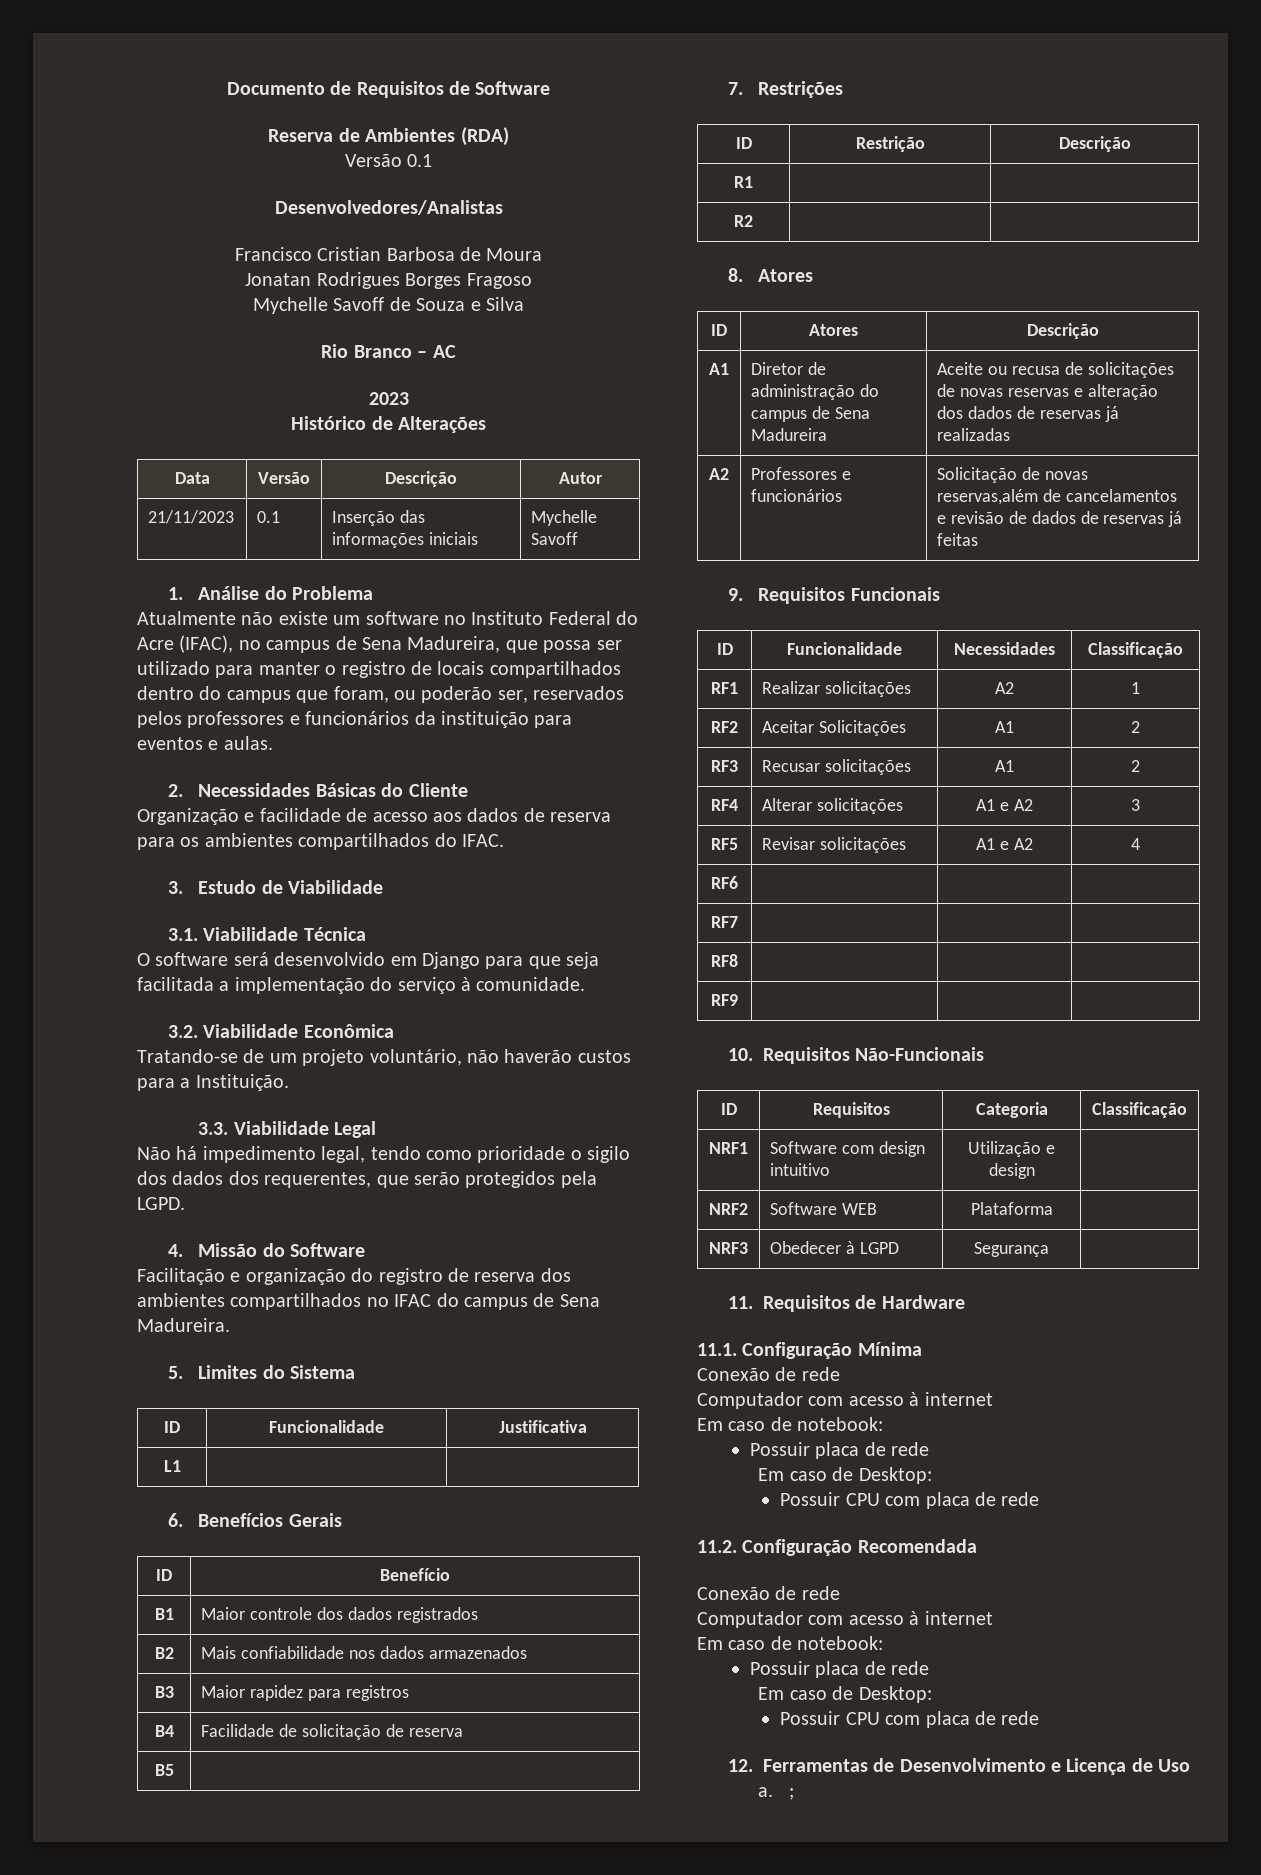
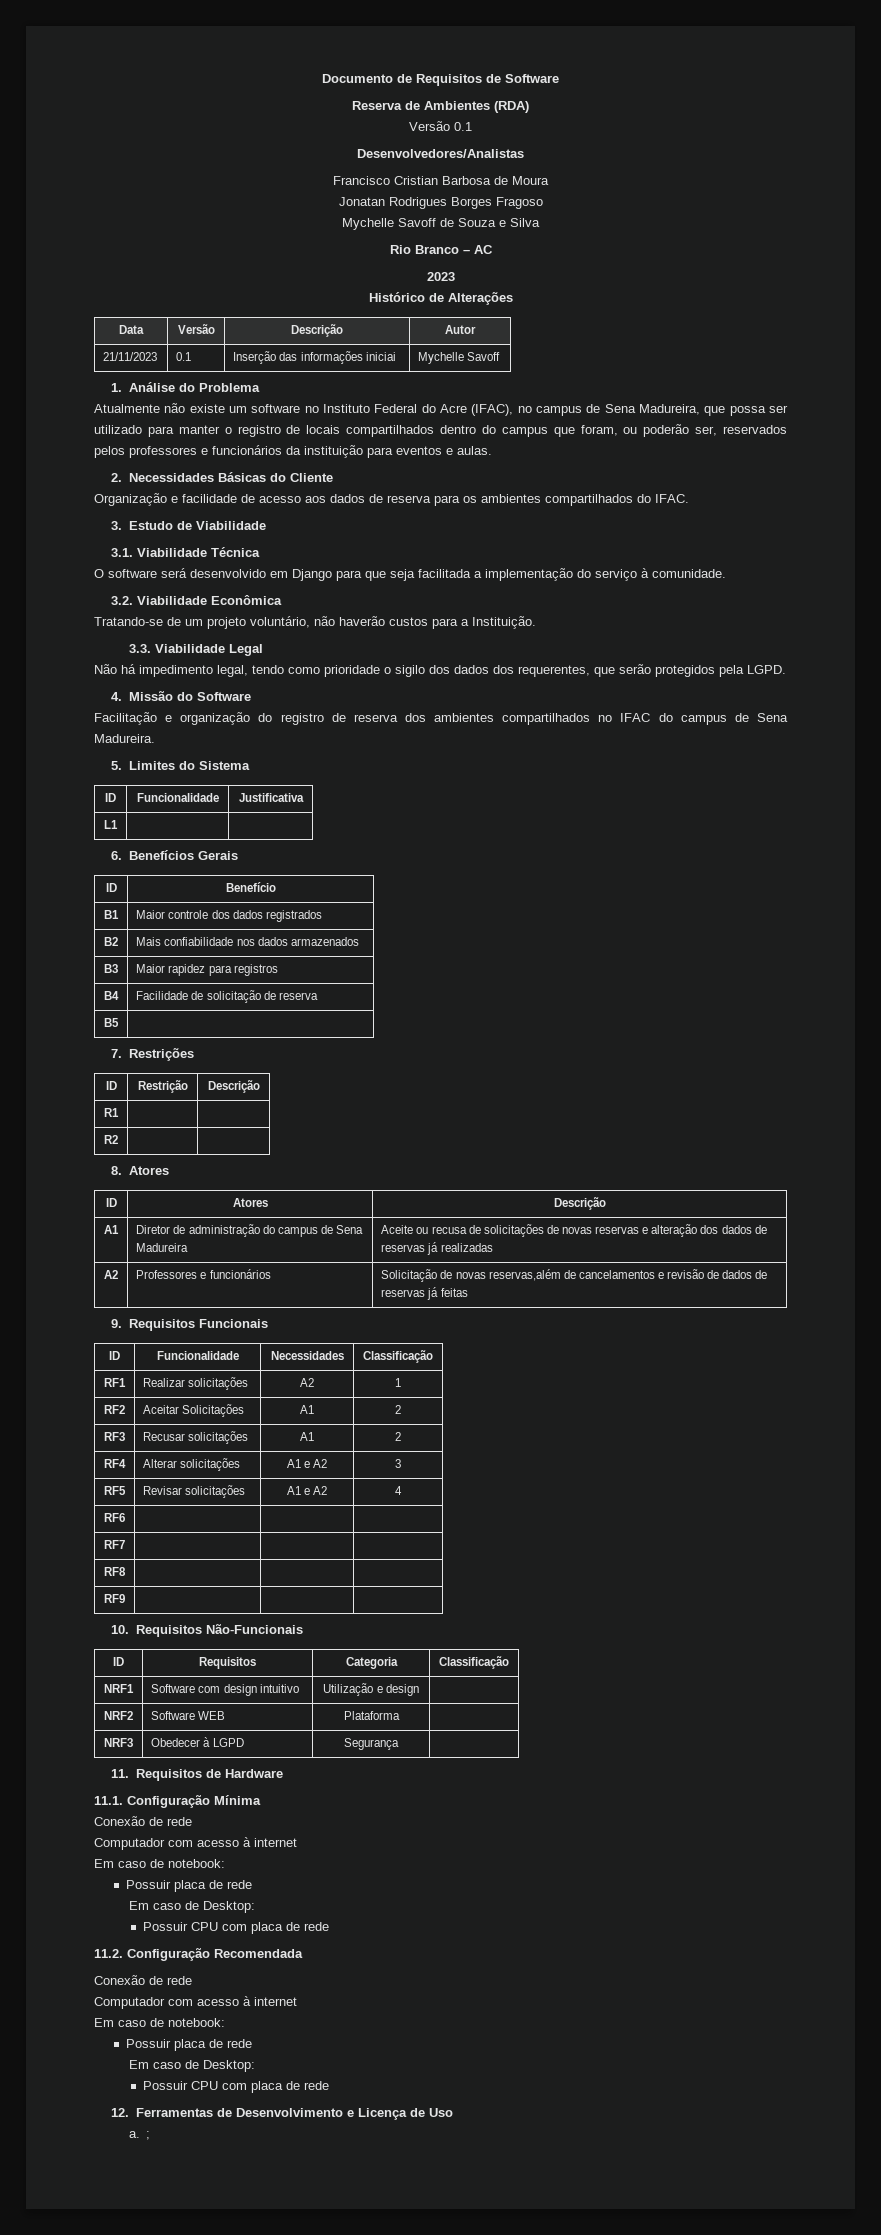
[428,532,478,545] iniciais -> [365,352,396,361] iniciai

